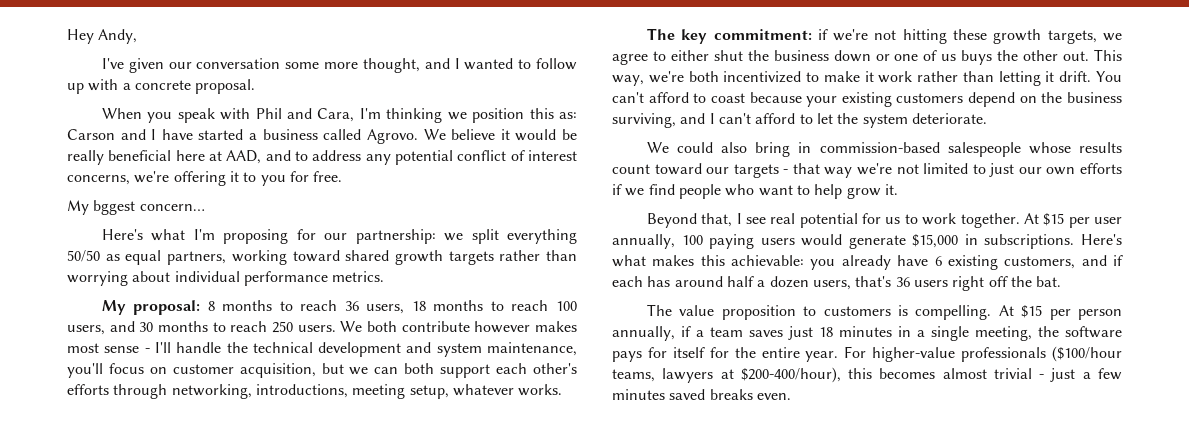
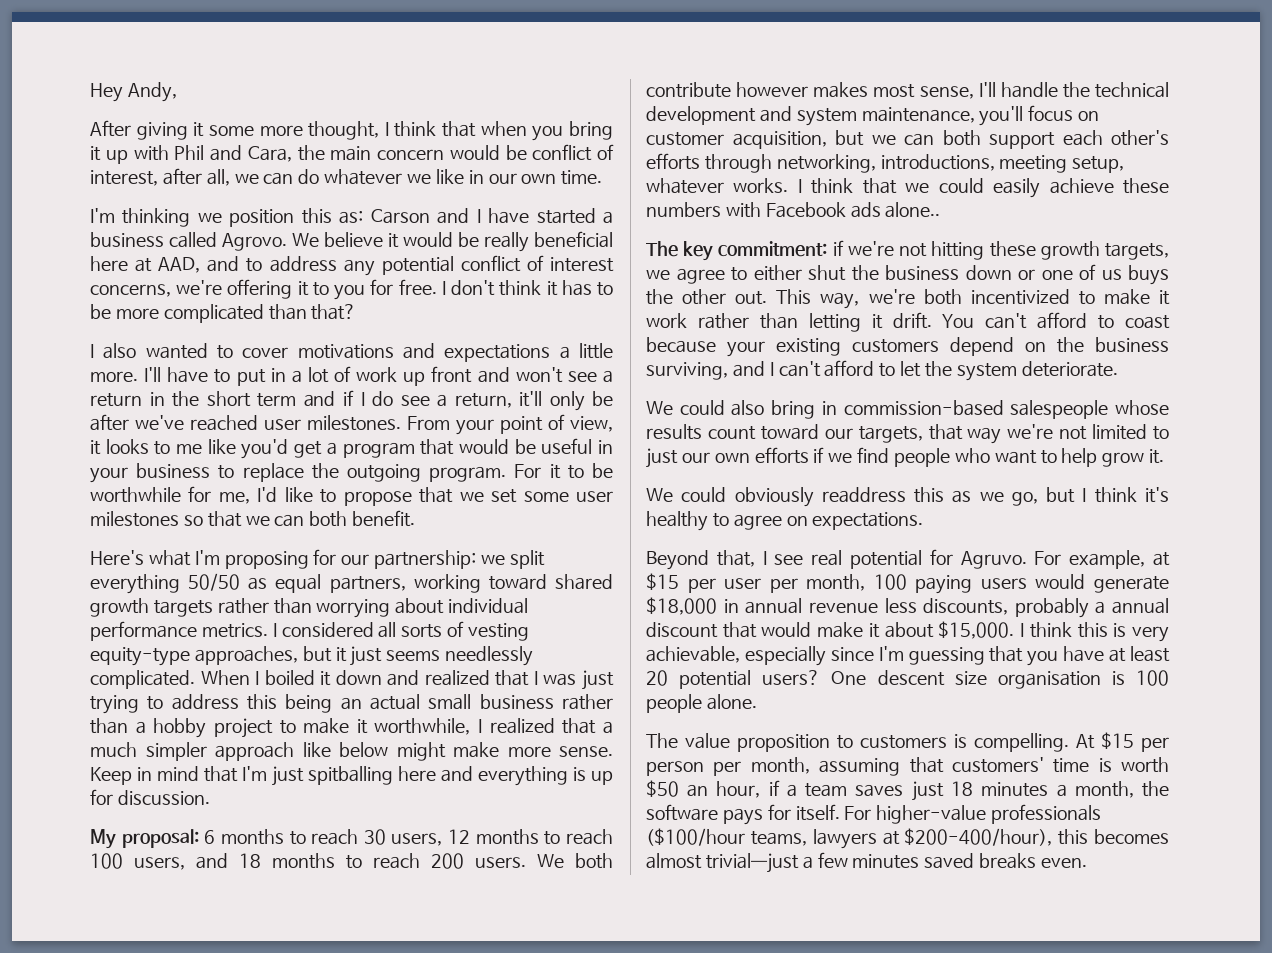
[101,58,578,73] [67,79,256,94] [101,108,355,123] I've given our conversation some more thought, and I wanted to follow up with a concrete proposal. // When you speak with Phil and Cara, -> [90,120,613,141] [90,144,614,164] [90,168,603,186] After giving it some more thought, I think that when you bring it up with Phil and Cara, the main concern would be conflict of interest, after all, we can do whatever we like in our own time. //
[67,200,205,215] // My bggest concern… -> [441,280,613,296] [90,304,357,323] [90,343,613,362] [90,366,613,386] [90,390,613,411] [90,414,613,435] [90,438,614,459] [90,463,614,483] [90,486,613,506] [90,510,416,527] I don't think it has to be more complicated than that? // I also wanted to cover motivations and expectations a little more. I'll have to put in a lot of work up front and won't see a return in the short term and if I do see a return, it'll only be after we've reached user milestones. From your point of view, it looks to me like you'd get a program that would be useful in your business to replace the outgoing program. For it to be worthwhile for me, I'd like to propose that we set some user milestones so that we can both benefit.
(385, 276) none -> [272,621,530,641] [90,646,534,666] [90,670,614,690] [90,694,613,714] [90,718,614,738] [90,742,613,761] [90,766,613,786] [90,789,210,805] I considered all sorts of vesting equity-type approaches, but it just seems needlessly complicated. When I boiled it down and realized that I was just trying to address this being an actual small business rather than a hobby project to make it worthwhile, I realized that a much simpler approach like below might make more sense. Keep in mind that I'm just spitballing here and everything is up for discussion.
[207,300,426,314] 8 months to reach 36 users, 18 -> [204,829,471,846] 6 months to reach 30 users, 12
[139,321,293,333] 30 months to reach 250 -> [238,853,464,869] 18 months to reach 200
[104,346,150,353] sense - -> [919,86,974,99] sense,
(563, 390) none -> [797,178,1169,198] [646,202,941,218] I think that we could easily achieve these numbers with Facebook ads alone..
[733,164,789,178] targets - -> [858,426,923,443] targets,
(898, 189) none -> [646,487,1170,507] [646,511,924,531] // We could obviously readdress this as we go, but I think it's healthy to agree on expectations.
[885,213,1039,228] us to work together. At -> [960,550,1170,569] Agruvo. For example, at
[612,234,675,249] annually, -> [769,574,866,593] per month,
[912,234,1122,249] [612,255,1123,270] [612,276,1062,291] $15,000 in subscriptions. Here's what makes this achievable: you already have 6 existing customers, and if each has around half a dozen users, that's 36 users right off the bat. -> [646,597,1170,618] [646,621,1169,642] [646,646,1171,666] [646,670,1169,689] [646,694,757,713] $18,000 in annual revenue less discounts, probably a annual discount that would make it about $15,000. I think this is very achievable, especially since I'm guessing that you have at least 20 potential users? One descent size organisation is 100 people alone.
[612,326,675,341] annually, -> [713,757,1169,776] [646,780,761,798] per month, assuming that customers' time is worth $50 an hour,
[898,326,1122,341] [612,347,839,362] in a single meeting, the software pays for itself for the entire year. -> [1056,781,1169,798] [646,804,840,825] a month, the software pays for itself.
[993,368,1076,382] trivial - just -> [705,853,799,873] trivial—just

